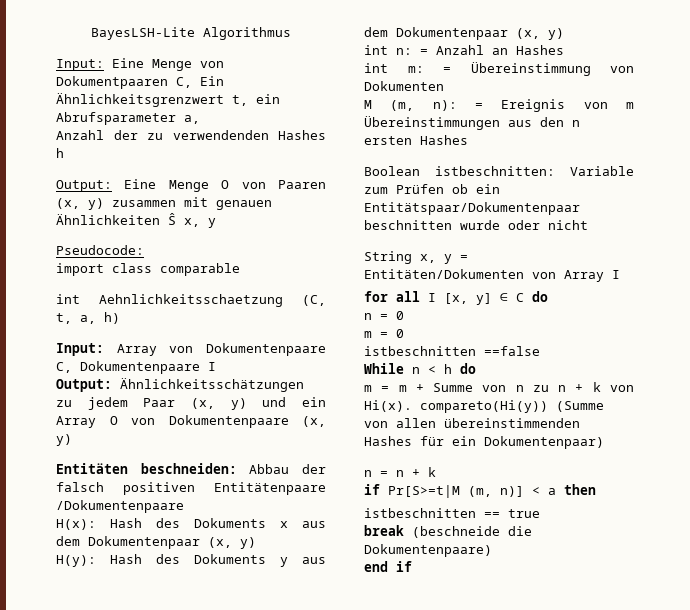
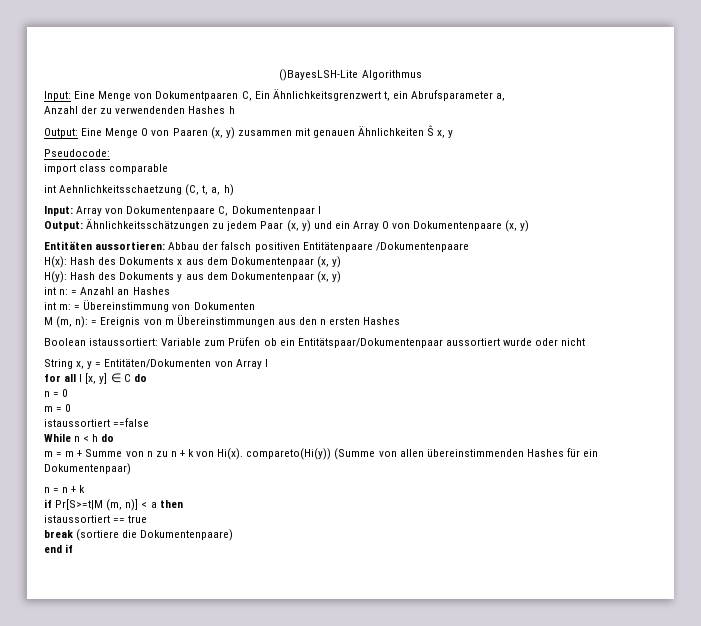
[91,27,195,40] BayesLSH-Lite -> [279,69,359,81] ()BayesLSH-Lite
[80,361,200,374] Dokumentenpaare -> [231,206,315,216] Dokumentenpaar
[140,463,237,474] beschneiden: -> [95,241,166,250] aussortieren:
[435,166,555,176] istbeschnitten: -> [89,338,159,346] istaussortiert:
[364,220,452,230] beschnitten -> [445,338,500,346] aussortiert
[364,346,476,356] istbeschnitten -> [44,419,110,427] istaussortiert
[364,508,476,518] istbeschnitten -> [44,515,110,523] istaussortiert
[412,526,500,538] (beschneide -> [76,529,120,541] (sortiere

